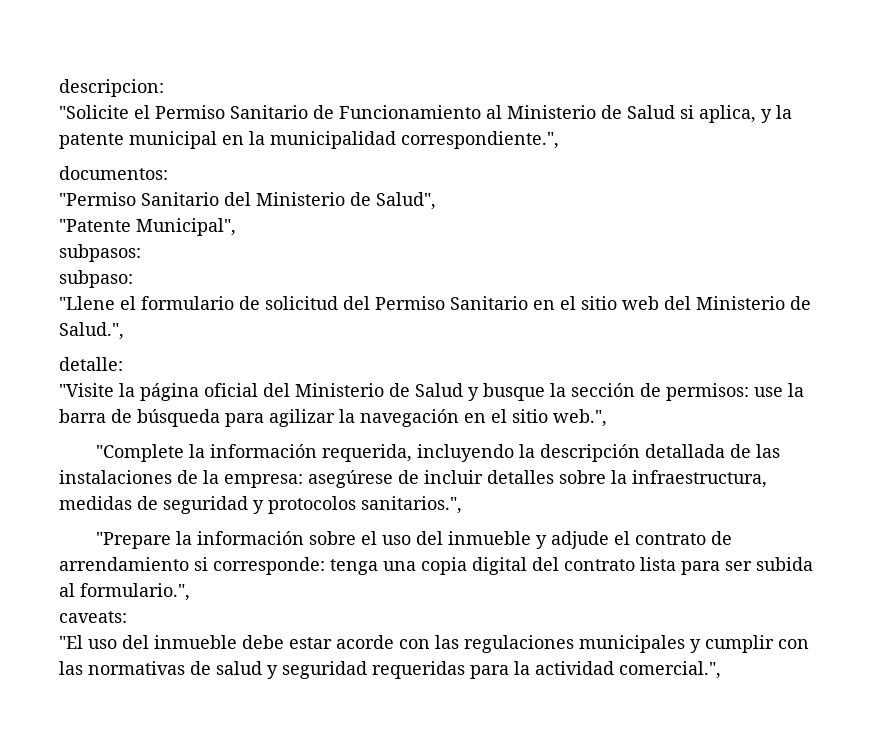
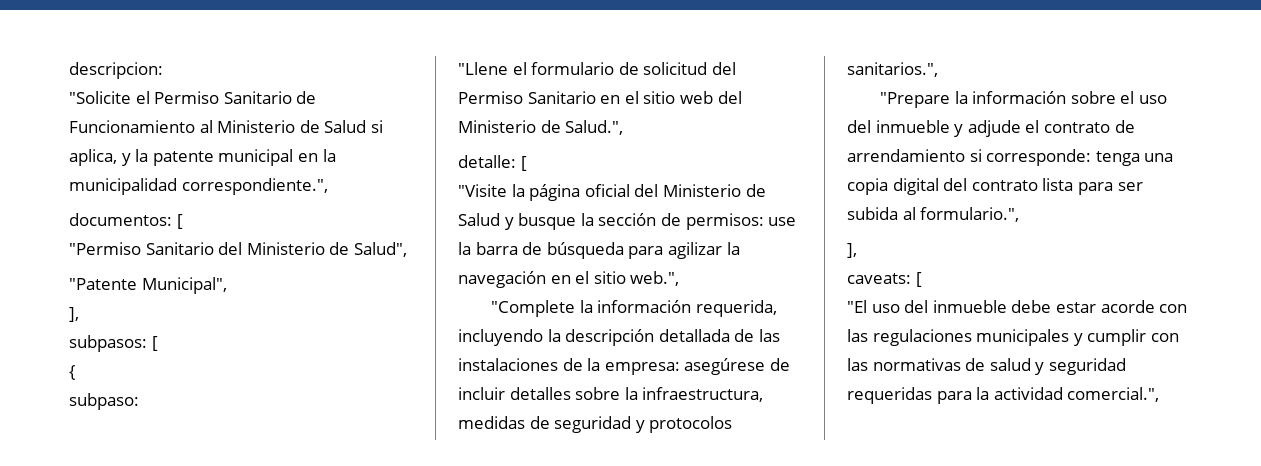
(168, 173) none -> [176,214,183,229] [
(236, 227) none -> [69,307,79,322] // ],
(141, 253) none -> [151,336,158,351] [69,365,75,380] [ // {
(123, 364) none -> [520,156,527,171] [
(190, 592) none -> [847,243,857,258] // ],
(127, 617) none -> [915,272,922,287] [

